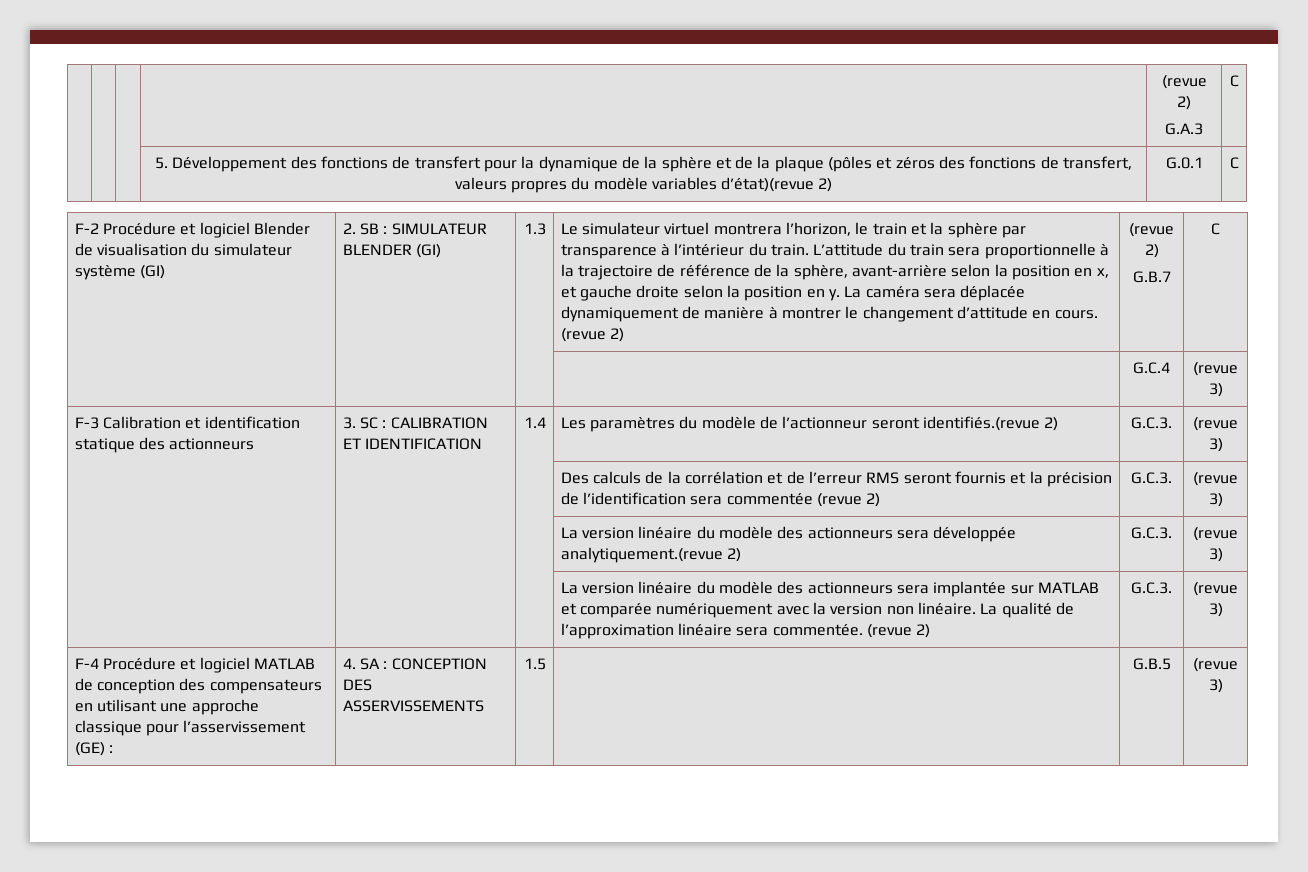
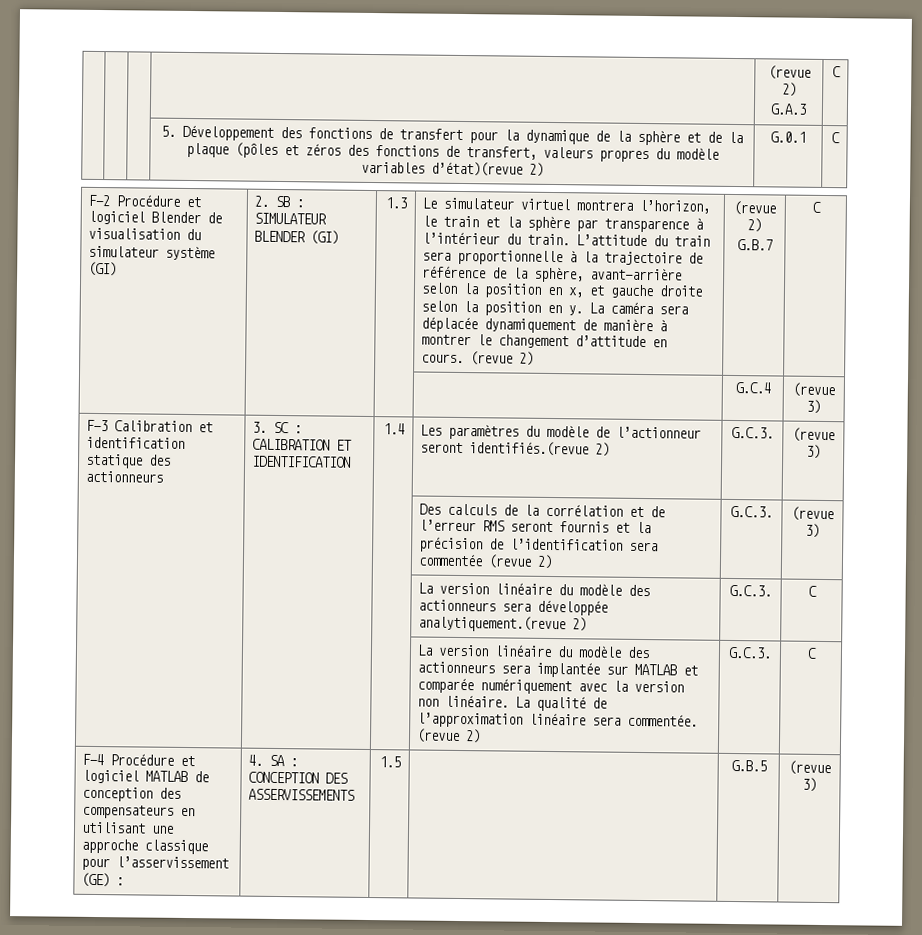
[1193,527,1238,541] [1208,548,1223,562] (revue 3) -> [807,585,817,597] C
[1193,582,1238,596] [1208,603,1223,617] (revue 3) -> [806,647,817,659] C

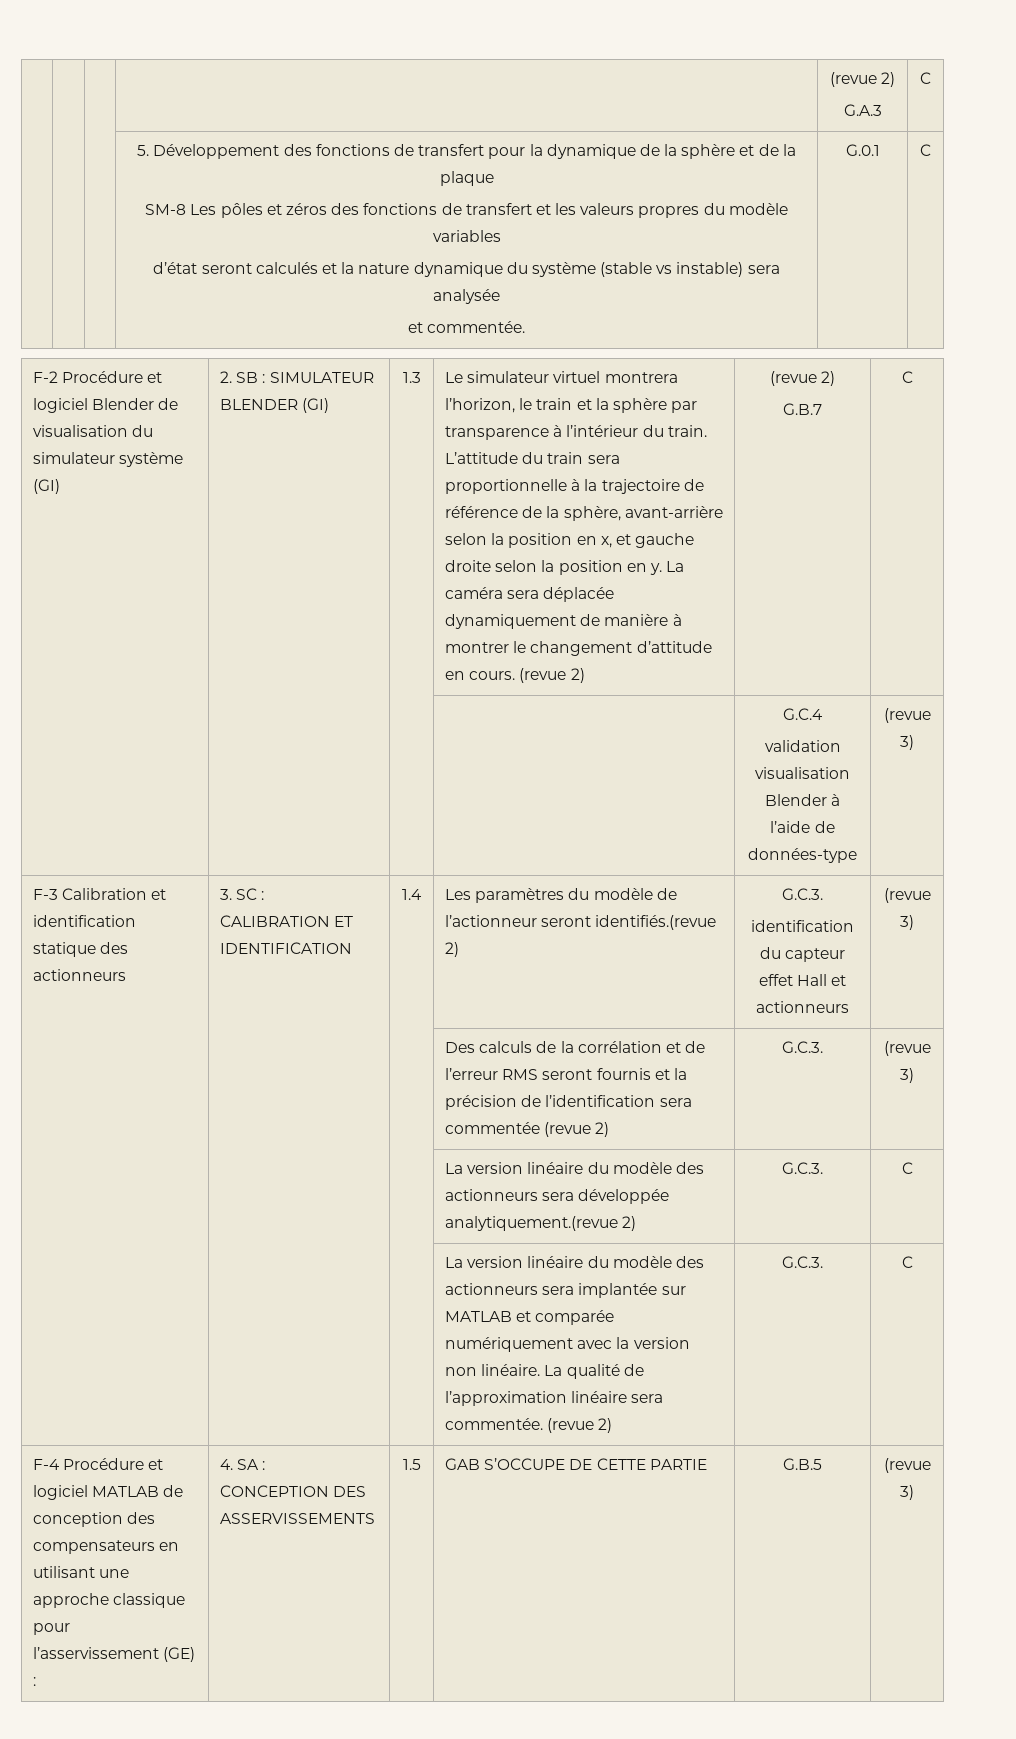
[234,142,278,158] (pôles -> [145,203,263,218] // SM-8 Les pôles
[465,146,537,160] transfert, -> [465,203,577,215] transfert et les
[430,161,544,177] d’état)(revue 2) -> [153,262,780,277] [433,289,500,304] [407,321,526,333] // d’état seront calculés et la nature dynamique du système (stable vs instable) sera analysée // et commentée.
(771, 388) none -> [764,740,841,752] [755,767,850,779] [764,794,841,806] [770,821,835,833] [748,848,857,863] // validation visualisation Blender à l’aide de données-type
(774, 432) none -> [751,920,854,932] [759,947,846,962] [758,974,847,986] [756,1001,849,1013] // identification du capteur effet Hall et actionneurs
(401, 762) none -> [444,1458,707,1470] GAB S’OCCUPE DE CETTE PARTIE

